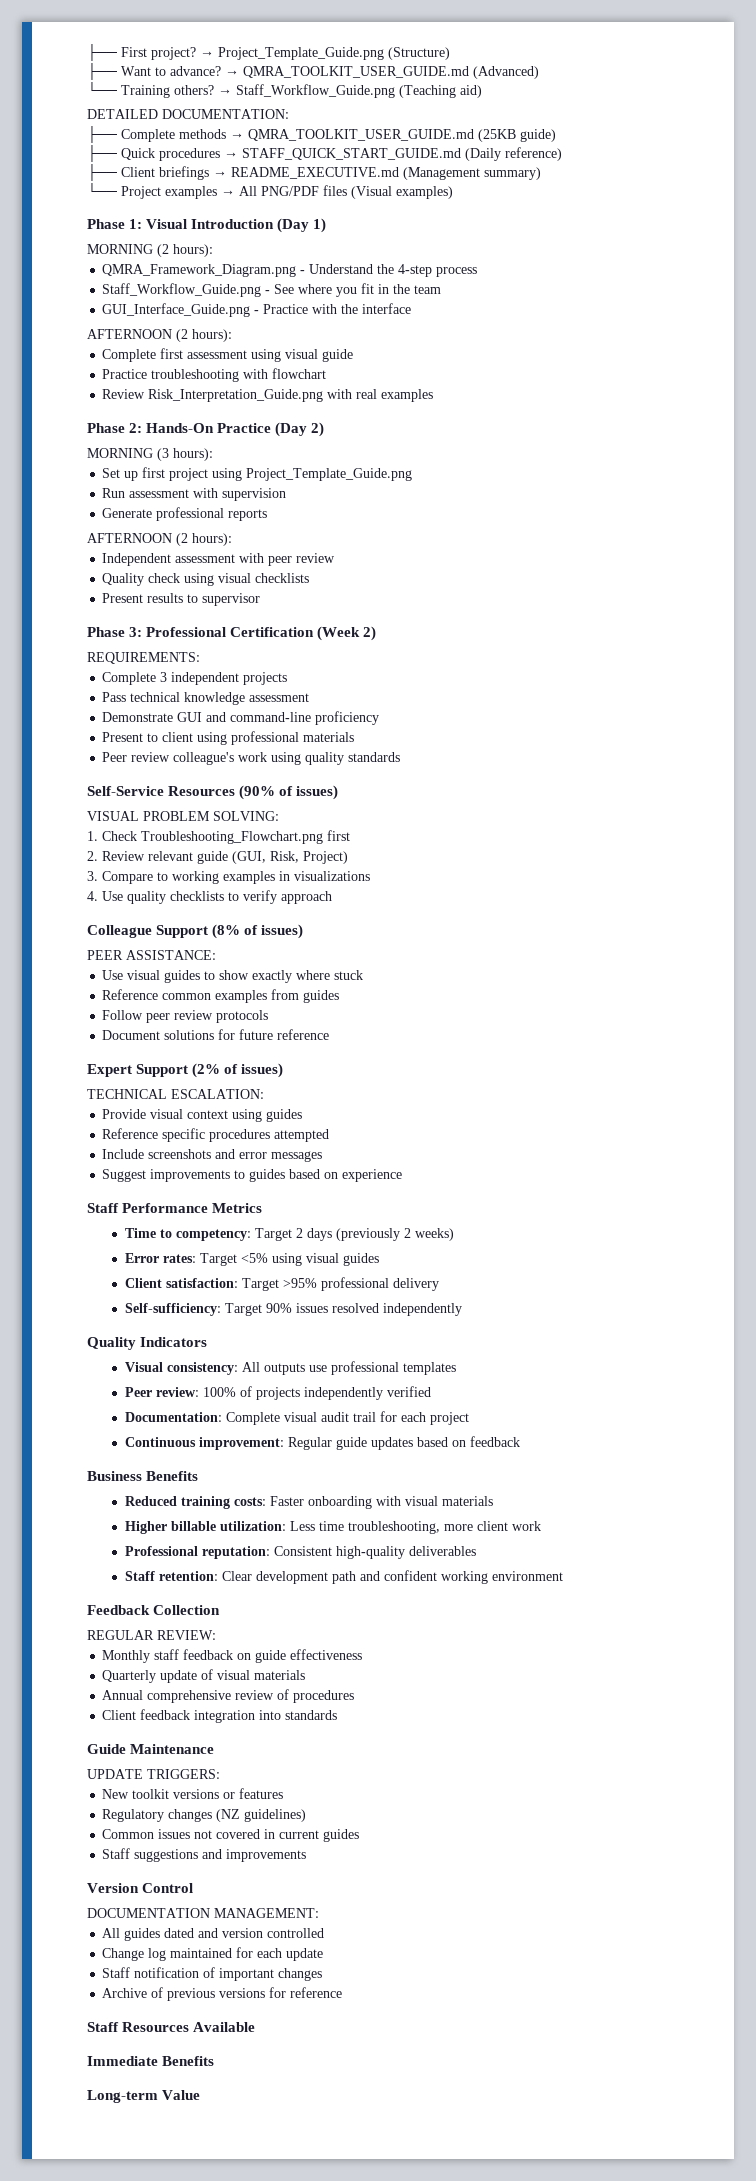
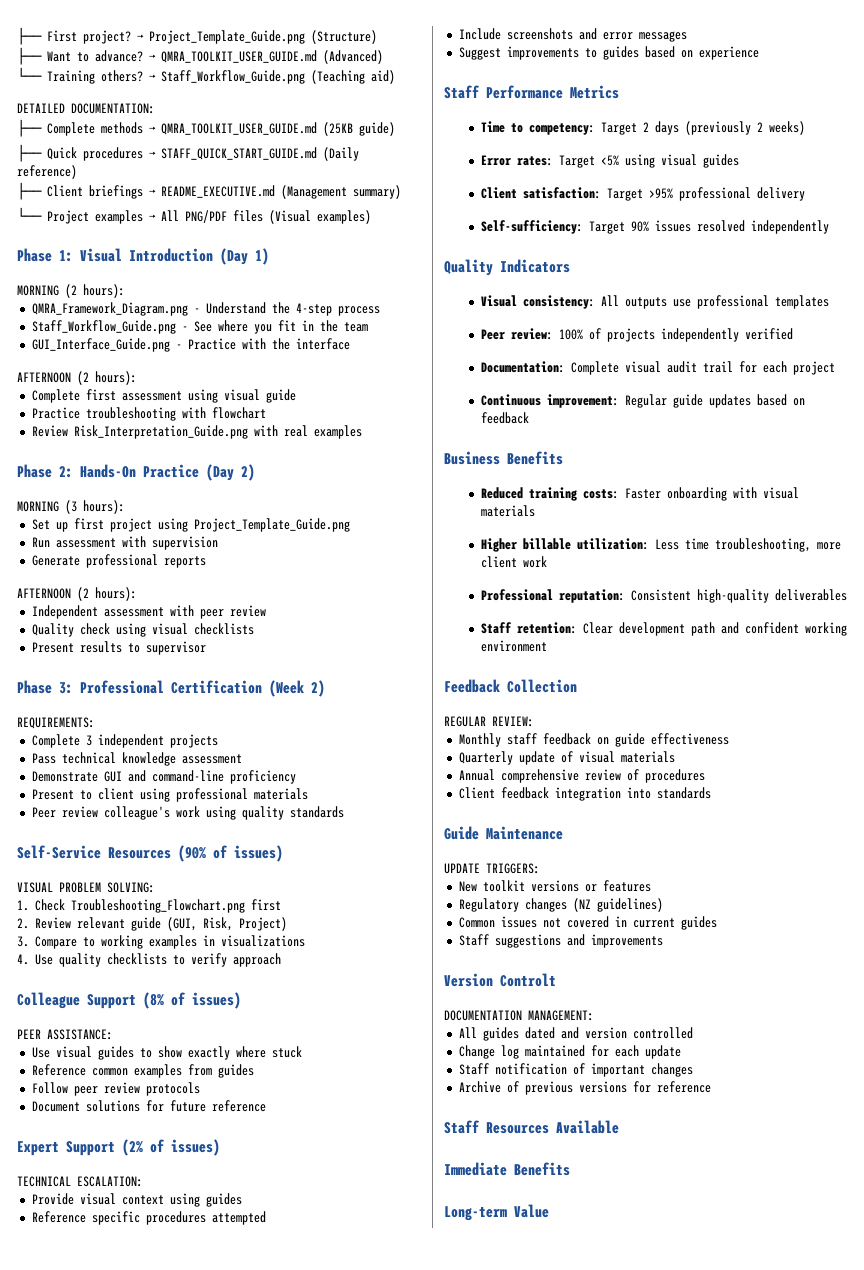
[142,1883,194,1893] Control -> [500,973,556,987] Controlt

